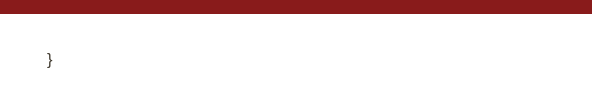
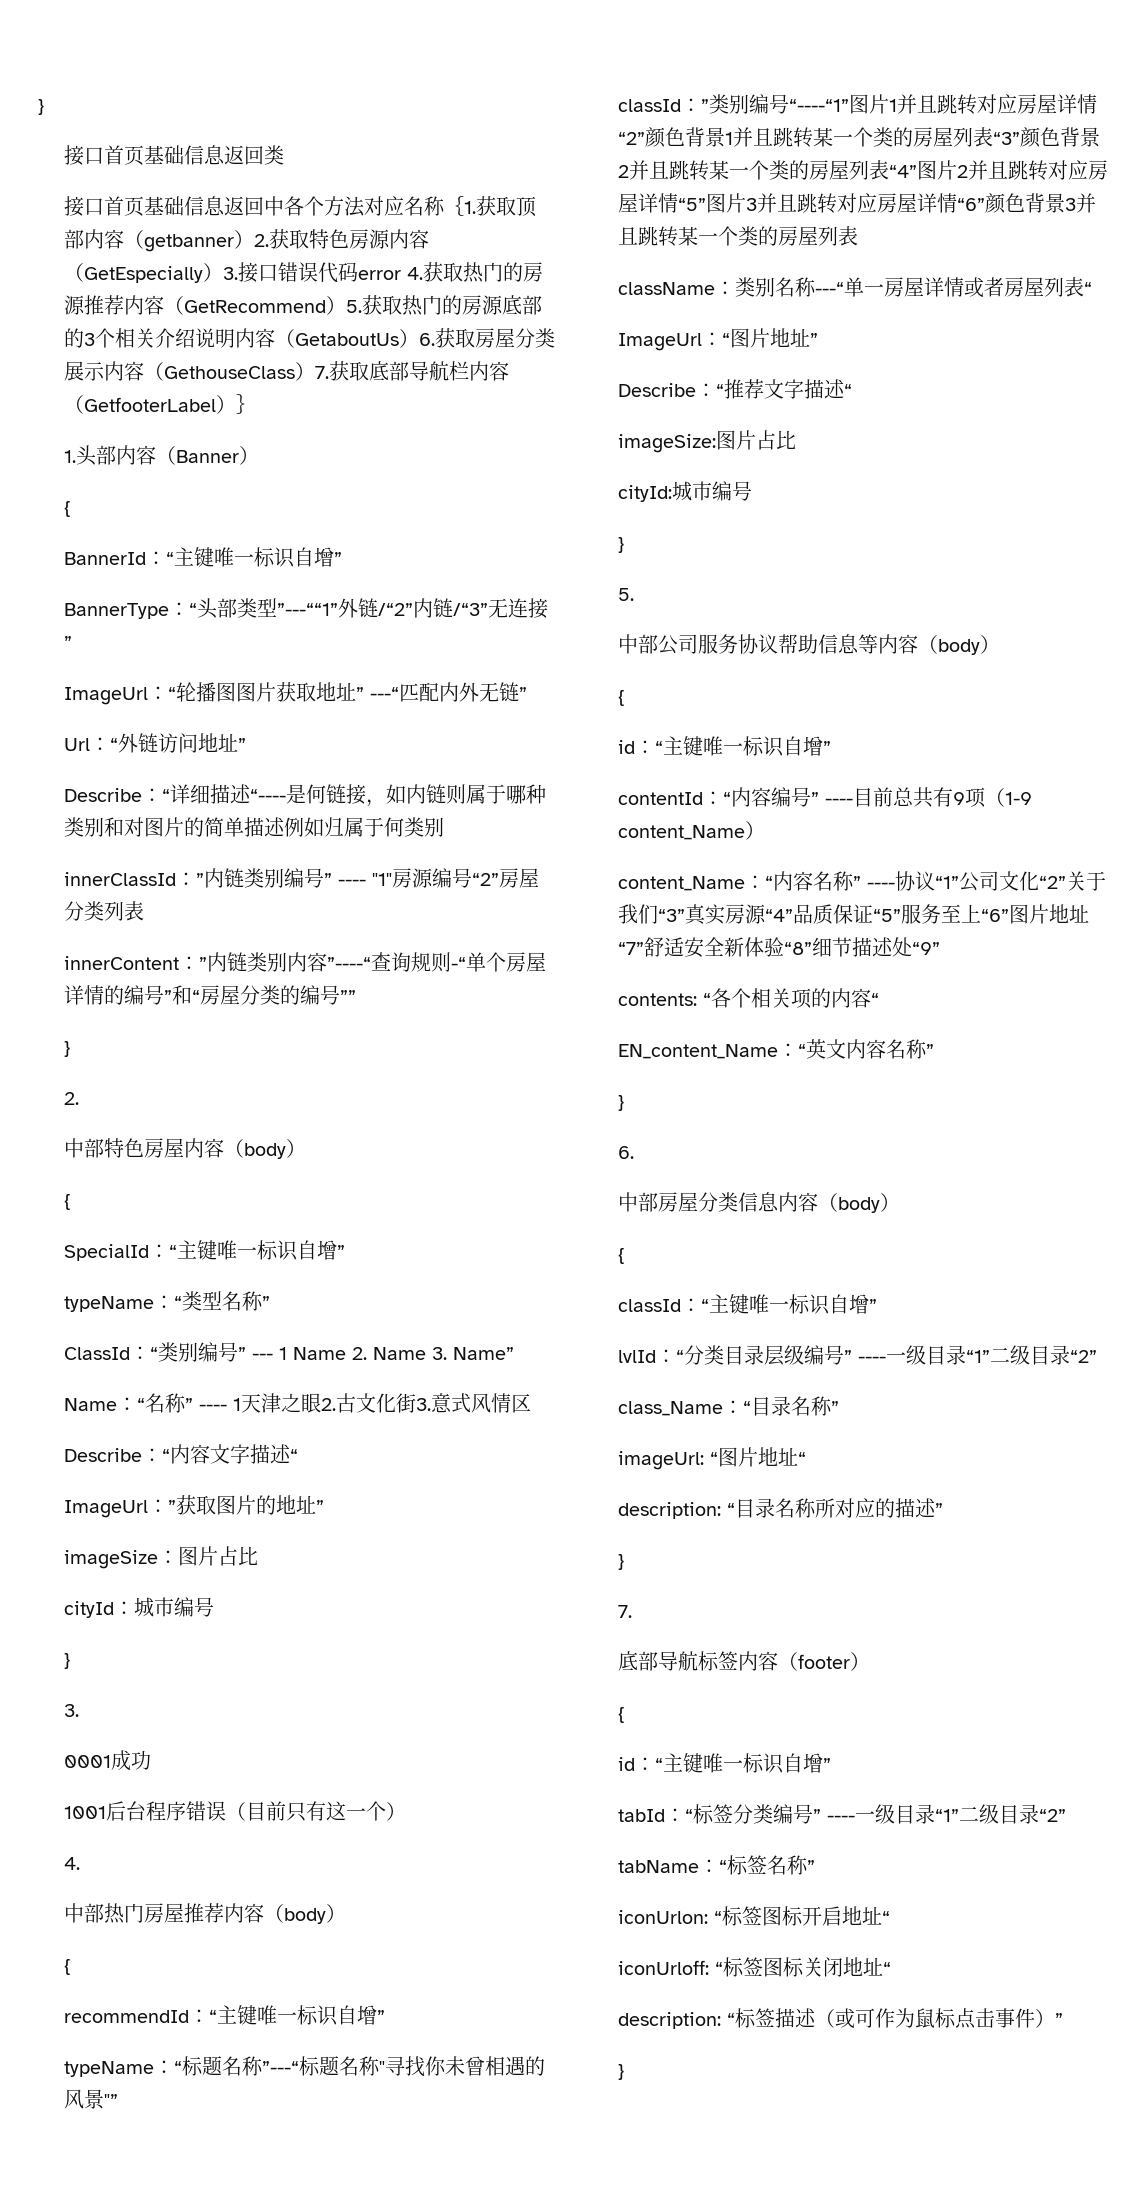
[47,53,53,68] } -> [38,99,44,115] [64,145,285,166] [64,196,538,217] [64,229,430,252] [64,262,544,283] [64,295,543,316] [64,328,556,348] [64,361,510,381] [64,394,257,414] [64,445,260,466] [64,501,71,517] [64,547,343,568] [64,598,549,619] [64,636,73,649] [64,682,528,705] [64,733,247,753] [64,784,547,807] [64,817,445,837] [64,868,540,888] [64,901,145,921] [64,952,547,972] [64,985,357,1005] [64,1041,71,1057] [64,1092,80,1105] [64,1138,307,1159] [64,1194,71,1210] [64,1240,346,1261] [64,1291,271,1312] [64,1342,515,1362] [64,1393,532,1413] [64,1444,299,1464] [64,1495,325,1518] [64,1546,259,1569] [64,1597,215,1618] [64,1653,71,1669] [64,1704,80,1717] [64,1750,152,1771] [64,1801,407,1822] [64,1857,81,1870] [64,1903,347,1924] [64,1959,71,1975] [64,2005,386,2026] [64,2056,546,2077] [64,2089,119,2109] [618,94,1098,115] [618,127,1101,148] [618,160,1109,181] [618,193,1097,214] [618,226,859,247] [618,277,1093,298] [618,328,819,351] [618,379,853,399] [618,430,797,453] [618,481,753,502] [618,537,625,553] [618,588,635,601] [618,634,1001,655] [618,690,625,706] [618,736,832,757] [618,787,1033,808] [618,821,766,840] [618,871,1107,892] [618,904,1090,925] [618,937,941,958] [618,988,880,1009] [618,1039,935,1059] [618,1095,625,1111] [618,1146,635,1159] [618,1192,901,1213] [618,1248,625,1264] [618,1294,878,1315] [618,1345,1098,1366] [618,1396,840,1416] [618,1447,807,1470] [618,1498,944,1519] [618,1554,625,1570] [618,1605,633,1618] [618,1651,871,1671] [618,1707,625,1723] [618,1753,832,1774] [618,1804,1067,1824] [618,1855,816,1875] [618,1906,891,1926] [618,1957,892,1977] [618,2008,1064,2029] [618,2064,625,2080] } // 接口首页基础信息返回类 // 接口首页基础信息返回中各个方法对应名称｛1.获取顶部内容（getbanner）2.获取特色房源内容（GetEspecially）3.接口错误代码error 4.获取热门的房源推荐内容（GetRecommend）5.获取热门的房源底部的3个相关介绍说明内容（GetaboutUs）6.获取房屋分类展示内容（GethouseClass）7.获取底部导航栏内容（GetfooterLabel）｝ // 1.头部内容（Banner） // { // BannerId：“主键唯一标识自增” // BannerType：“头部类型”---““1”外链/“2”内链/“3”无连接” // ImageUrl：“轮播图图片获取地址” ---“匹配内外无链” // Url：“外链访问地址” // Describe：“详细描述“----是何链接，如内链则属于哪种类别和对图片的简单描述例如归属于何类别 // innerClassId：”内链类别编号” ---- "1"房源编号“2”房屋分类列表 // innerContent：”内链类别内容”----“查询规则-“单个房屋详情的编号”和“房屋分类的编号”” // } // 2. // 中部特色房屋内容（body） // { // SpecialId：“主键唯一标识自增” // typeName：“类型名称” // ClassId：“类别编号” --- 1 Name 2. Name 3. Name” // Name：“名称” ---- 1天津之眼2.古文化街3.意式风情区 // Describe：“内容文字描述“ // ImageUrl：”获取图片的地址” // imageSize：图片占比 // cityId：城市编号 // } // 3. // 0001成功 // 1001后台程序错误（目前只有这一个） // 4. // 中部热门房屋推荐内容（body） // { // recommendId：“主键唯一标识自增” // typeName：“标题名称”---“标题名称"寻找你未曾相遇的风景"” // classId：”类别编号“----“1”图片1并且跳转对应房屋详情“2”颜色背景1并且跳转某一个类的房屋列表“3”颜色背景2并且跳转某一个类的房屋列表“4”图片2并且跳转对应房屋详情“5”图片3并且跳转对应房屋详情“6”颜色背景3并且跳转某一个类的房屋列表 // className：类别名称---“单一房屋详情或者房屋列表“ // ImageUrl：“图片地址” // Describe：“推荐文字描述“ // imageSize:图片占比 // cityId:城市编号 // } // 5. // 中部公司服务协议帮助信息等内容（body） // { // id：“主键唯一标识自增” // contentId：“内容编号” ----目前总共有9项（1-9 content_Name） // content_Name：“内容名称” ----协议“1”公司文化“2”关于我们“3”真实房源“4”品质保证“5”服务至上“6”图片地址“7”舒适安全新体验“8”细节描述处“9” // contents: “各个相关项的内容“ // EN_content_Name：“英文内容名称” // } // 6. // 中部房屋分类信息内容（body） // { // classId：“主键唯一标识自增” // lvlId：“分类目录层级编号” ----一级目录“1”二级目录“2” // class_Name：“目录名称” // imageUrl: “图片地址“ // description: “目录名称所对应的描述” // } // 7. // 底部导航标签内容（footer） // { // id：“主键唯一标识自增” // tabId：“标签分类编号” ----一级目录“1”二级目录“2” // tabName：“标签名称” // iconUrlon: “标签图标开启地址“ // iconUrloff: “标签图标关闭地址“ // description: “标签描述（或可作为鼠标点击事件）” // }

